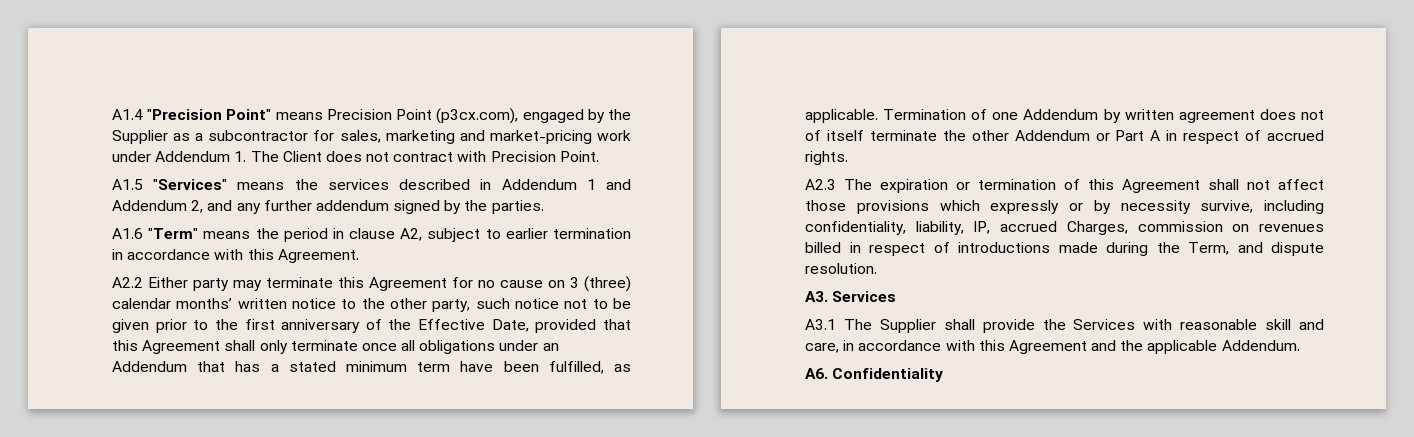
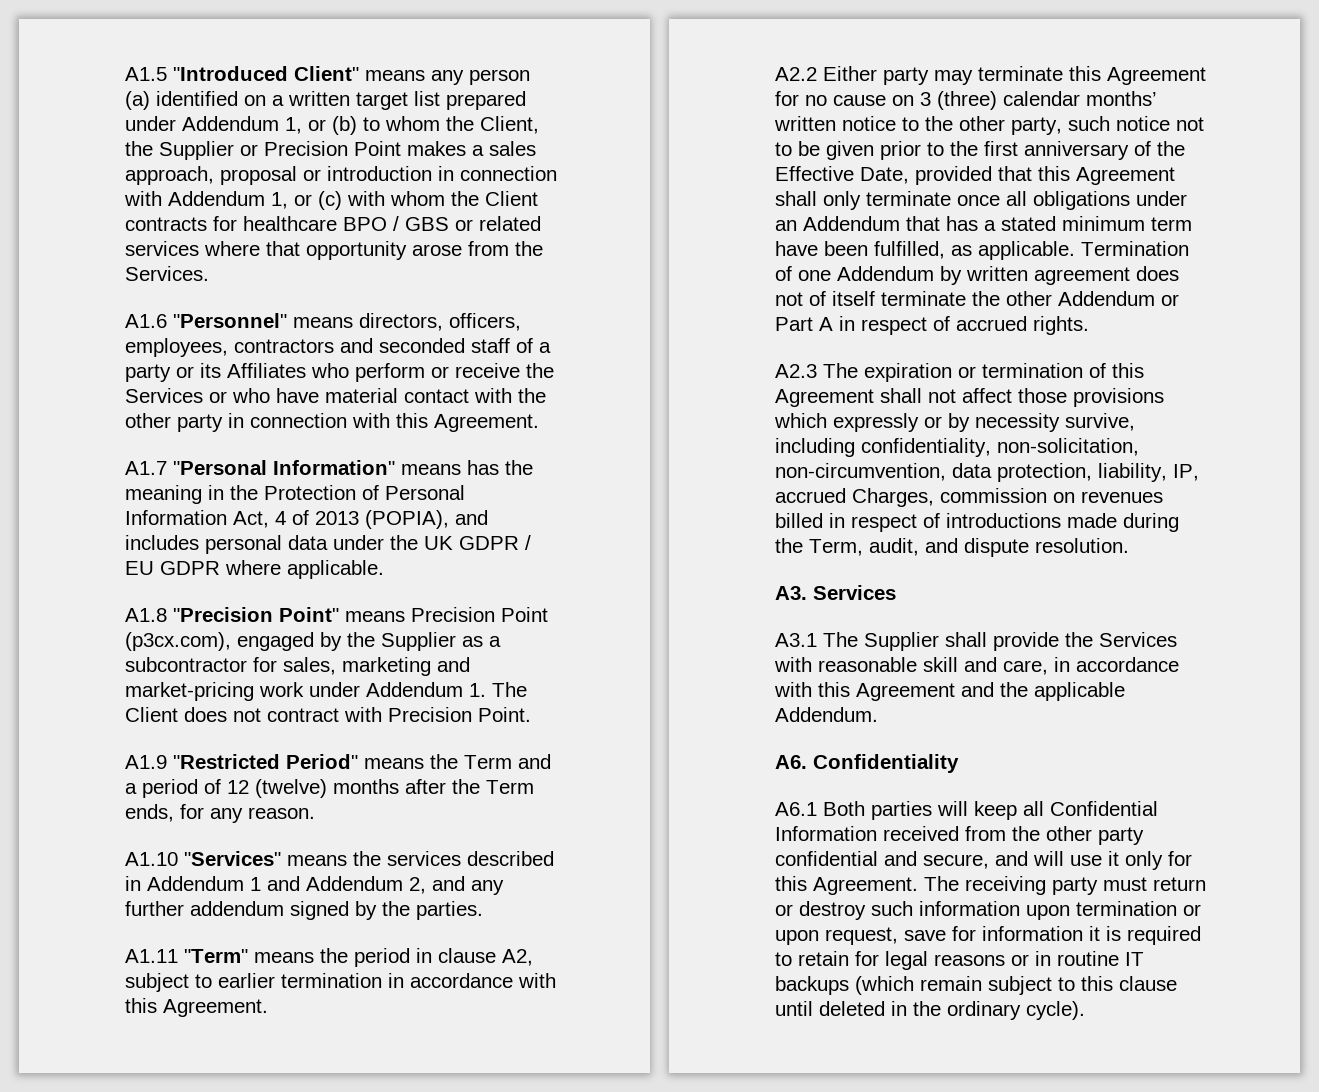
[112,109,143,120] A1.4 -> [125,66,530,85] [125,91,526,110] [125,116,539,135] [125,141,536,160] [125,166,557,185] [124,191,538,210] [125,216,541,231] [125,241,543,260] [125,266,209,281] [125,313,521,331] [125,338,551,357] [125,363,554,382] [125,388,546,403] [125,413,539,432] [125,460,533,475] [125,485,465,504] [125,510,488,529] [125,535,531,554] [125,560,384,579] [125,608,167,622] A1.5 "Introduced Client" means any person (a) identified on a written target list prepared under Addendum 1, or (b) to whom the Client, the Supplier or Precision Point makes a sales approach, proposal or introduction in connection with Addendum 1, or (c) with whom the Client contracts for healthcare BPO / GBS or related services where that opportunity arose from the Services. // A1.6 "Personnel" means directors, officers, employees, contractors and seconded staff of a party or its Affiliates who perform or receive the Services or who have material contact with the other party in connection with this Agreement. // A1.7 "Personal Information" means has the meaning in the Protection of Personal Information Act, 4 of 2013 (POPIA), and includes personal data under the UK GDPR / EU GDPR where applicable. // A1.8
[112,179,143,190] A1.5 -> [125,754,551,769] [125,779,534,798] [125,804,315,823] [125,852,178,866] A1.9 "Restricted Period" means the Term and a period of 12 (twelve) months after the Term ends, for any reason. // A1.10
[112,228,143,239] A1.6 -> [125,949,178,963] A1.11
(906, 228) none -> [997,438,1139,456] [775,463,1092,482] non-solicitation, non-circumvention, data protection,
(1229, 248) none -> [869,538,919,556] audit,
(944, 375) none -> [775,801,1158,820] [775,826,1144,845] [775,851,1192,870] [775,876,1206,895] [775,901,1201,920] [775,926,1201,945] [775,951,1144,970] [775,976,1177,995] [775,1001,1085,1020] // A6.1 Both parties will keep all Confidential Information received from the other party confidential and secure, and will use it only for this Agreement. The receiving party must return or destroy such information upon termination or upon request, save for information it is required to retain for legal reasons or in routine IT backups (which remain subject to this clause until deleted in the ordinary cycle).

